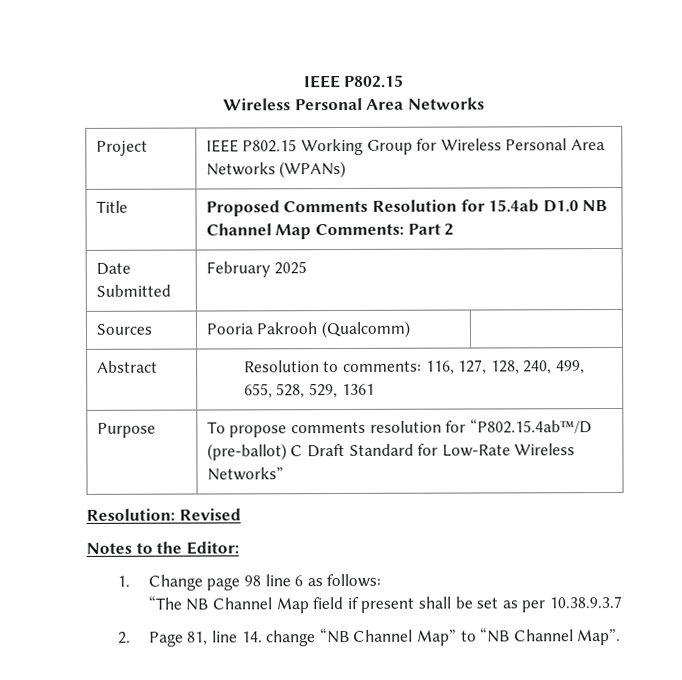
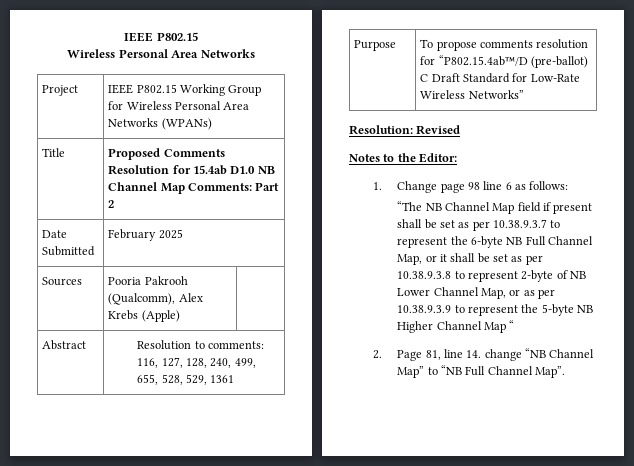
[320,320,410,339] (Qualcomm) -> [108,293,203,305] [108,310,180,322] (Qualcomm), Alex Krebs (Apple)
(622, 602) none -> [550,220,561,228] [397,236,594,248] [397,253,543,265] [397,270,587,282] [397,287,556,299] [397,304,594,316] [397,320,515,333] to represent the 6-byte NB Full Channel Map, or it shall be set as per 10.38.9.3.8 to represent 2-byte of NB Lower Channel Map, or as per 10.38.9.3.9 to represent the 5-byte NB Higher Channel Map “
(511, 635) none -> [465,366,486,376] Full

